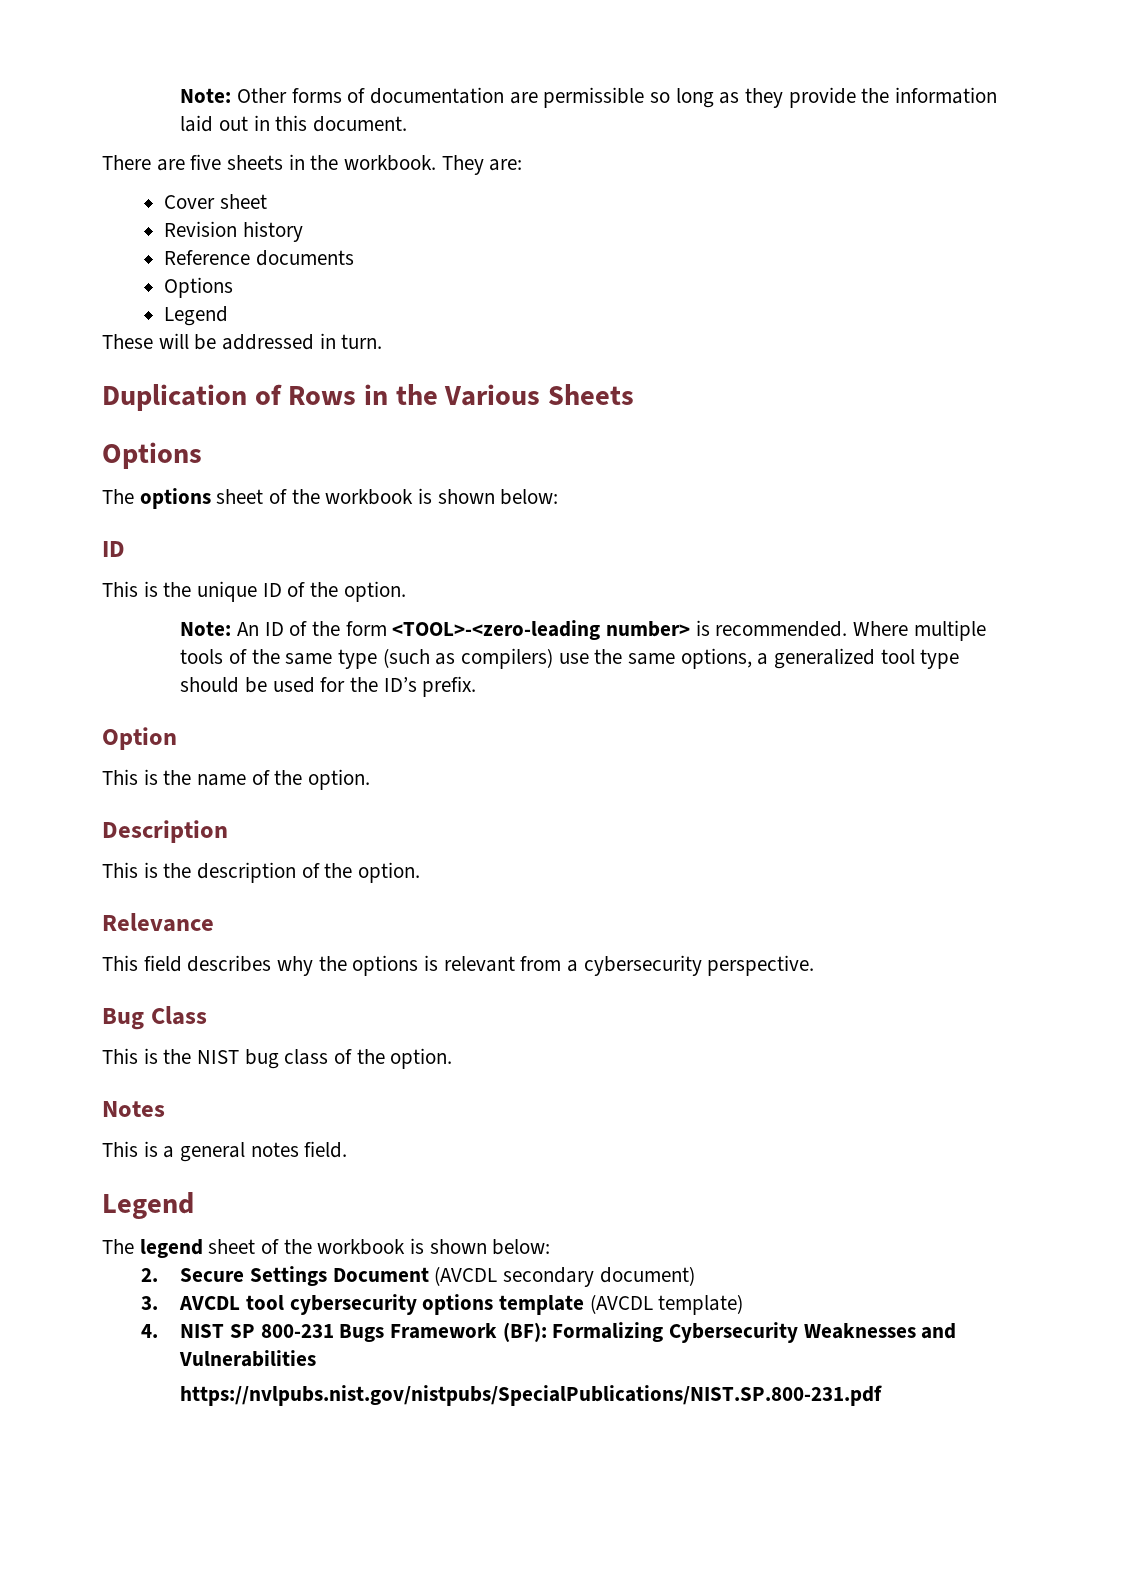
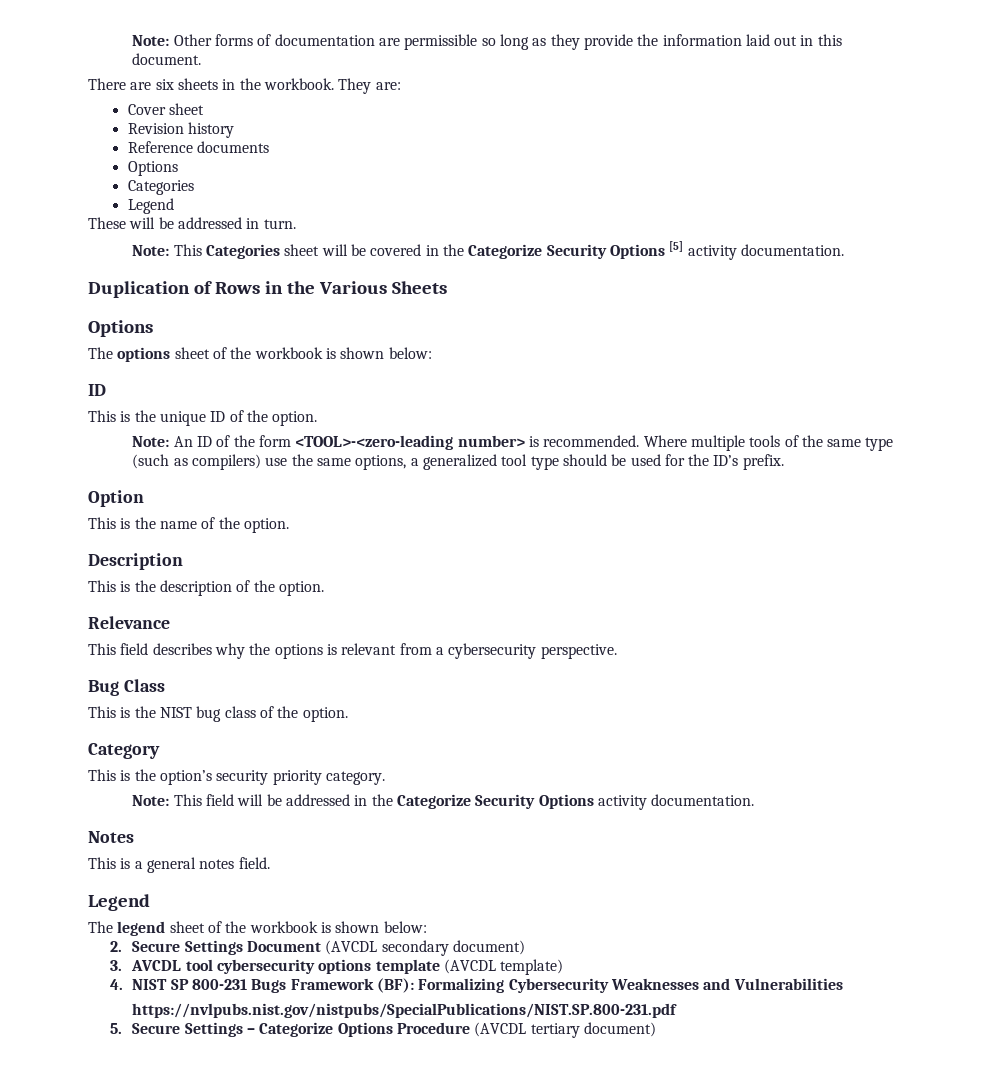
[190,154,222,170] five -> [155,79,174,90] six
(234, 287) none -> [127,180,194,195] // Categories
(383, 341) none -> [132,241,844,260] // Note: This Categories sheet will be covered in the Categorize Security Options [5] activity documentation.
(453, 1058) none -> [88,743,160,759] [88,769,385,785] [132,794,755,810] // Category // This is the option’s security priority category. // Note: This field will be addressed in the Categorize Security Options activity documentation.
(883, 1395) none -> [110,1022,656,1038] // 5. Secure Settings – Categorize Options Procedure (AVCDL tertiary document)

